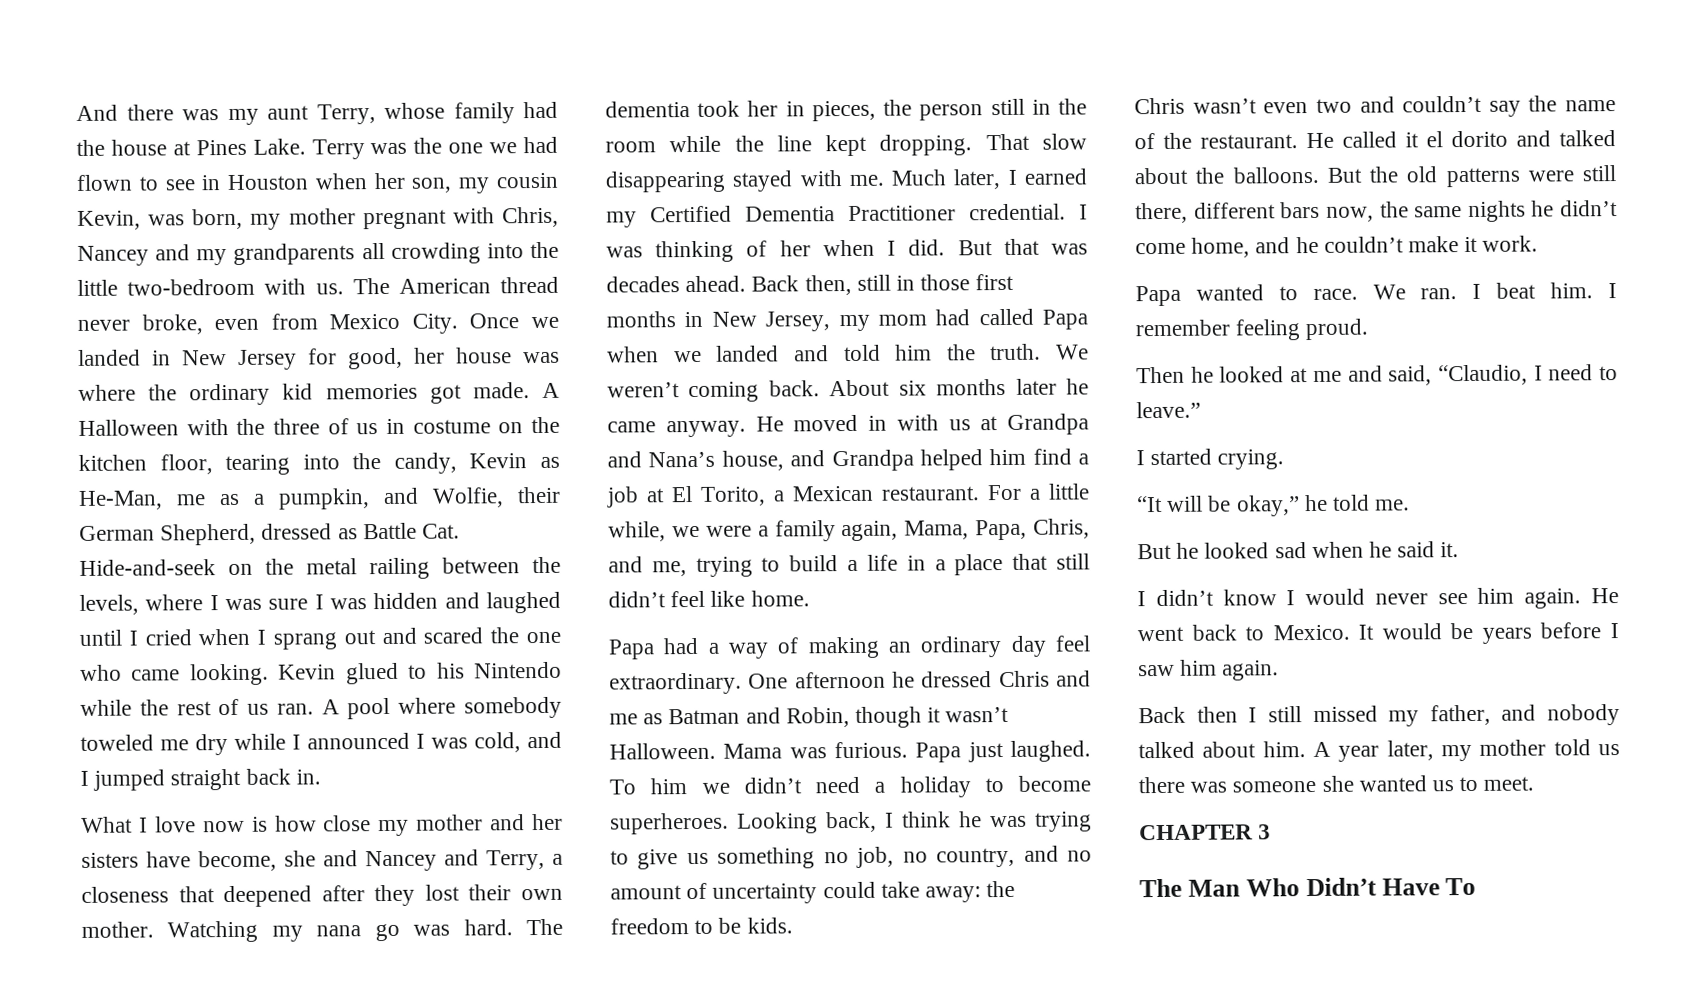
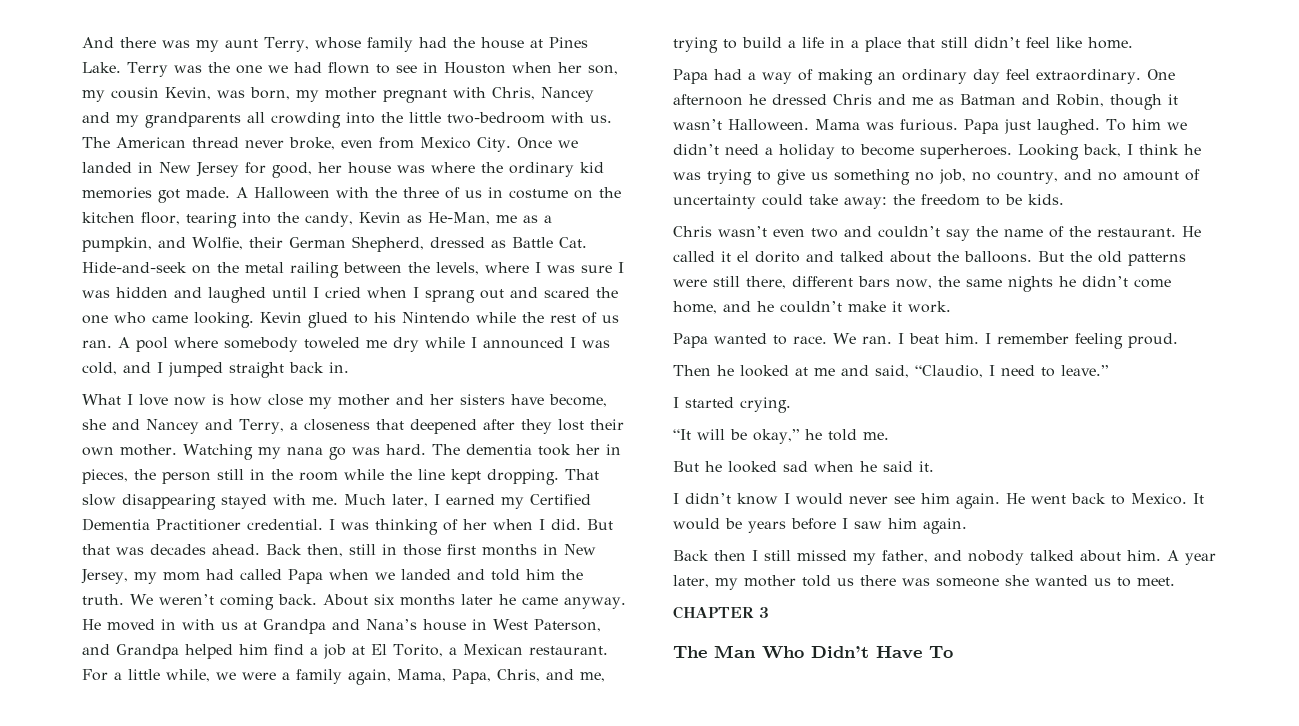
[721,450,784,471] house, -> [423,619,601,632] house in West Paterson,

